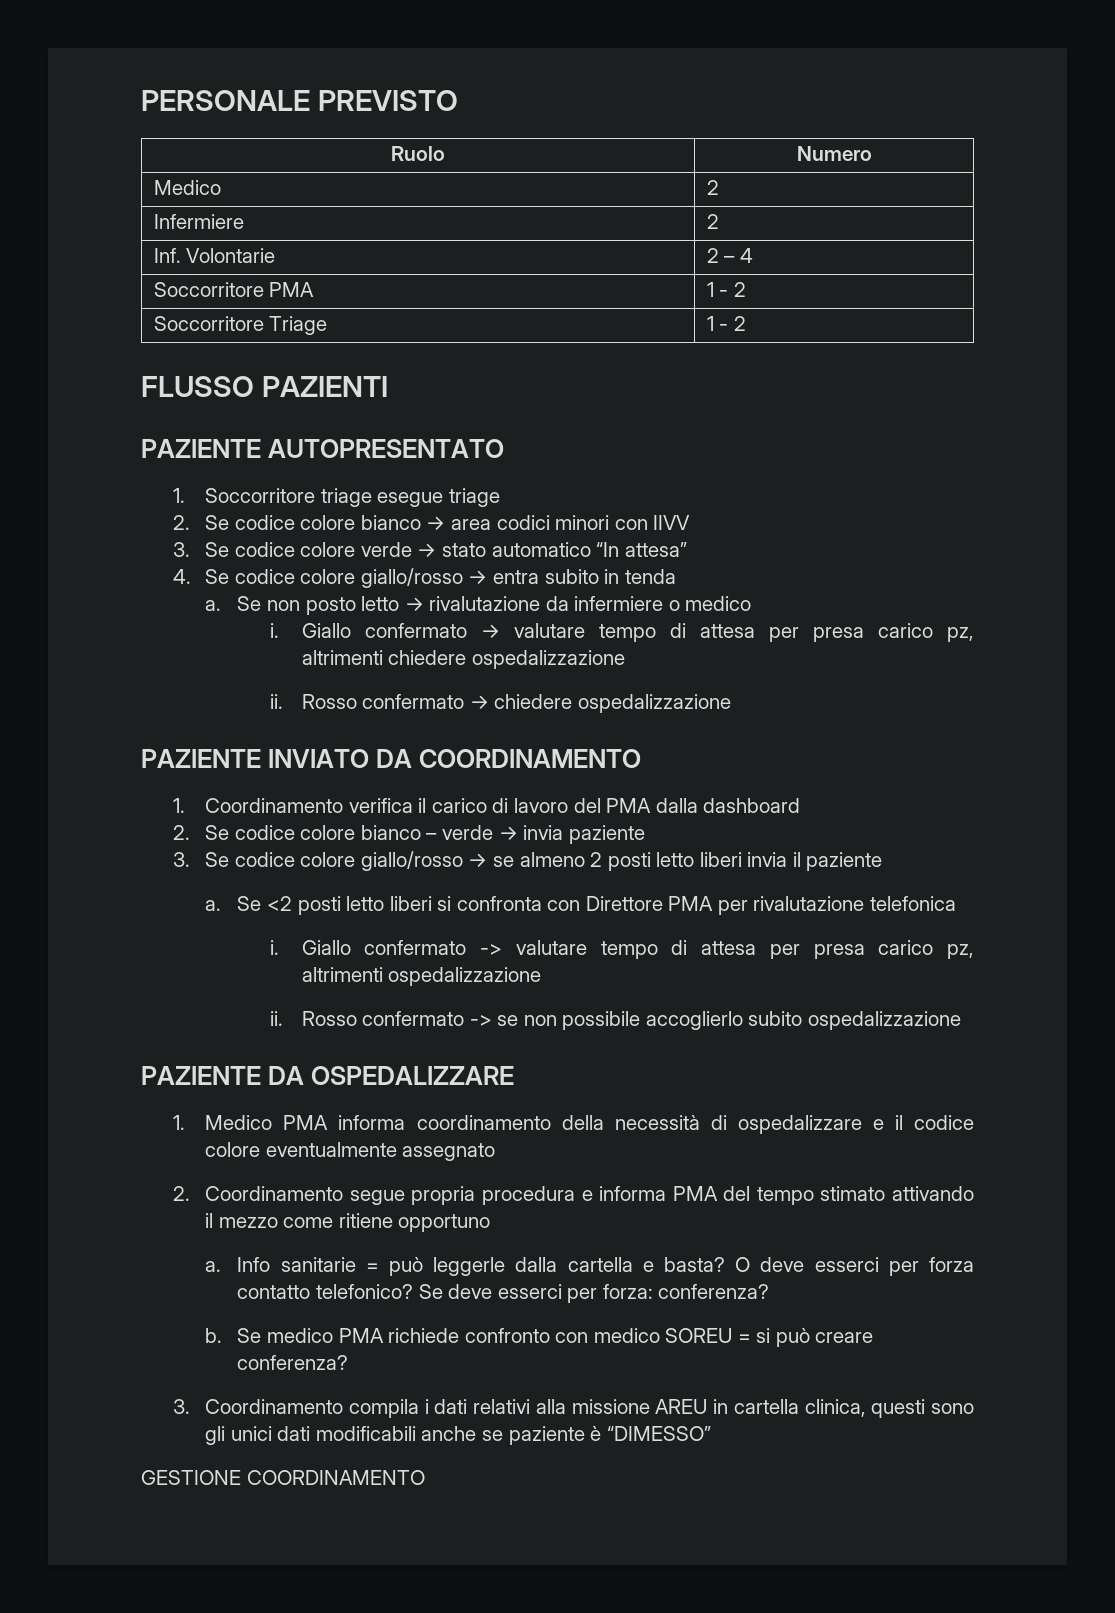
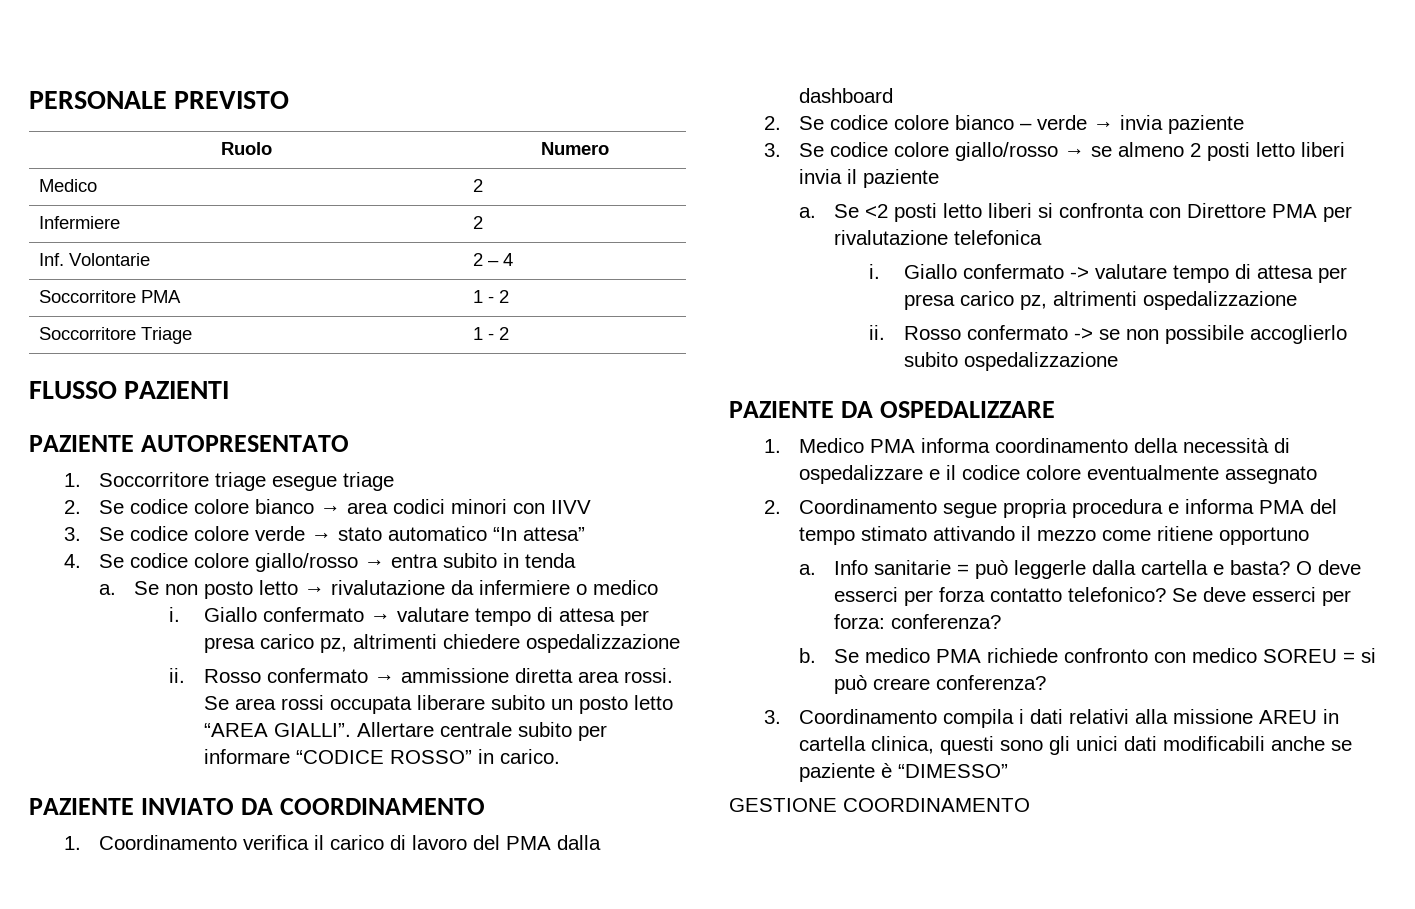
[494,694,731,713] chiedere ospedalizzazione -> [401,668,674,683] [204,695,674,714] [204,722,608,741] [204,749,561,764] ammissione diretta area rossi. Se area rossi occupata liberare subito un posto letto “AREA GIALLI”. Allertare centrale subito per informare “CODICE ROSSO” in carico.

